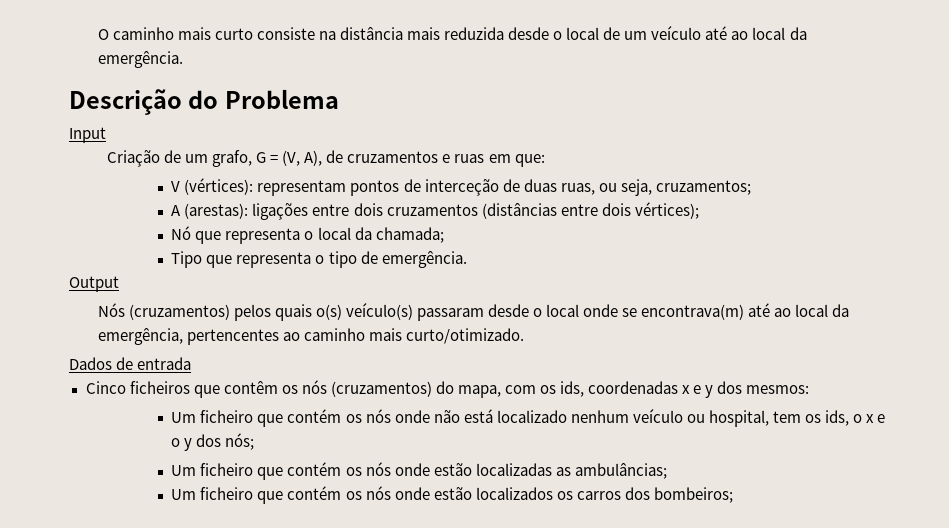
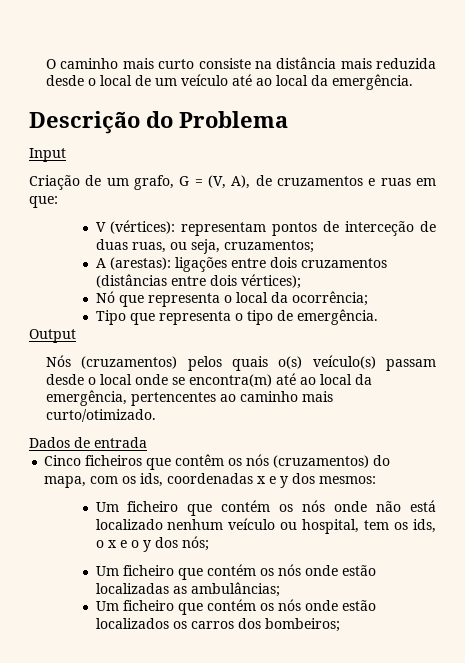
[375,227,444,243] chamada; -> [291,291,368,306] ocorrência;
[416,308,484,321] passaram -> [386,359,436,371] passam
[641,304,745,320] encontrava(m) -> [189,374,273,387] encontra(m)

